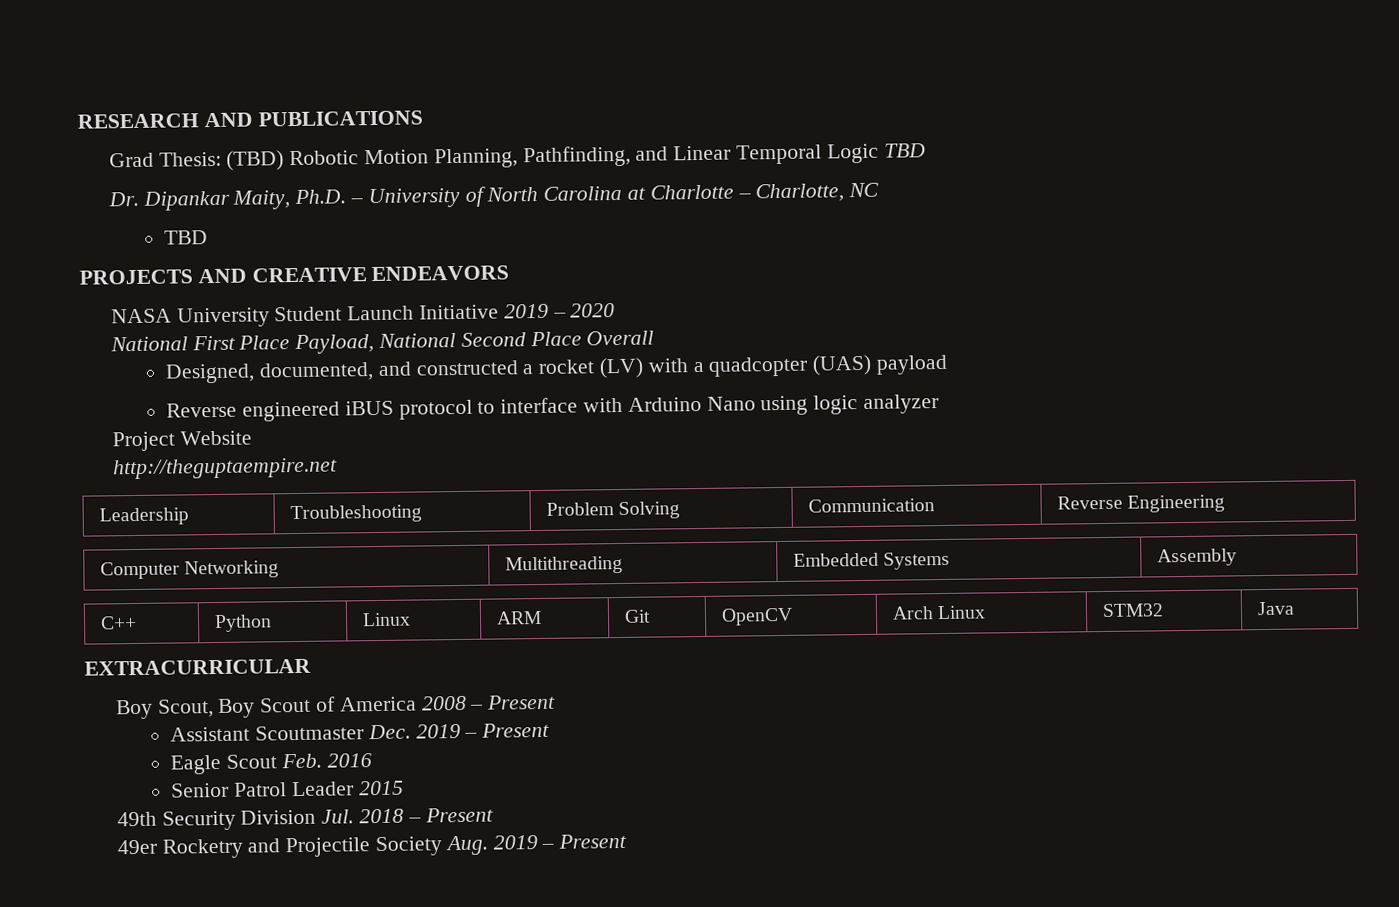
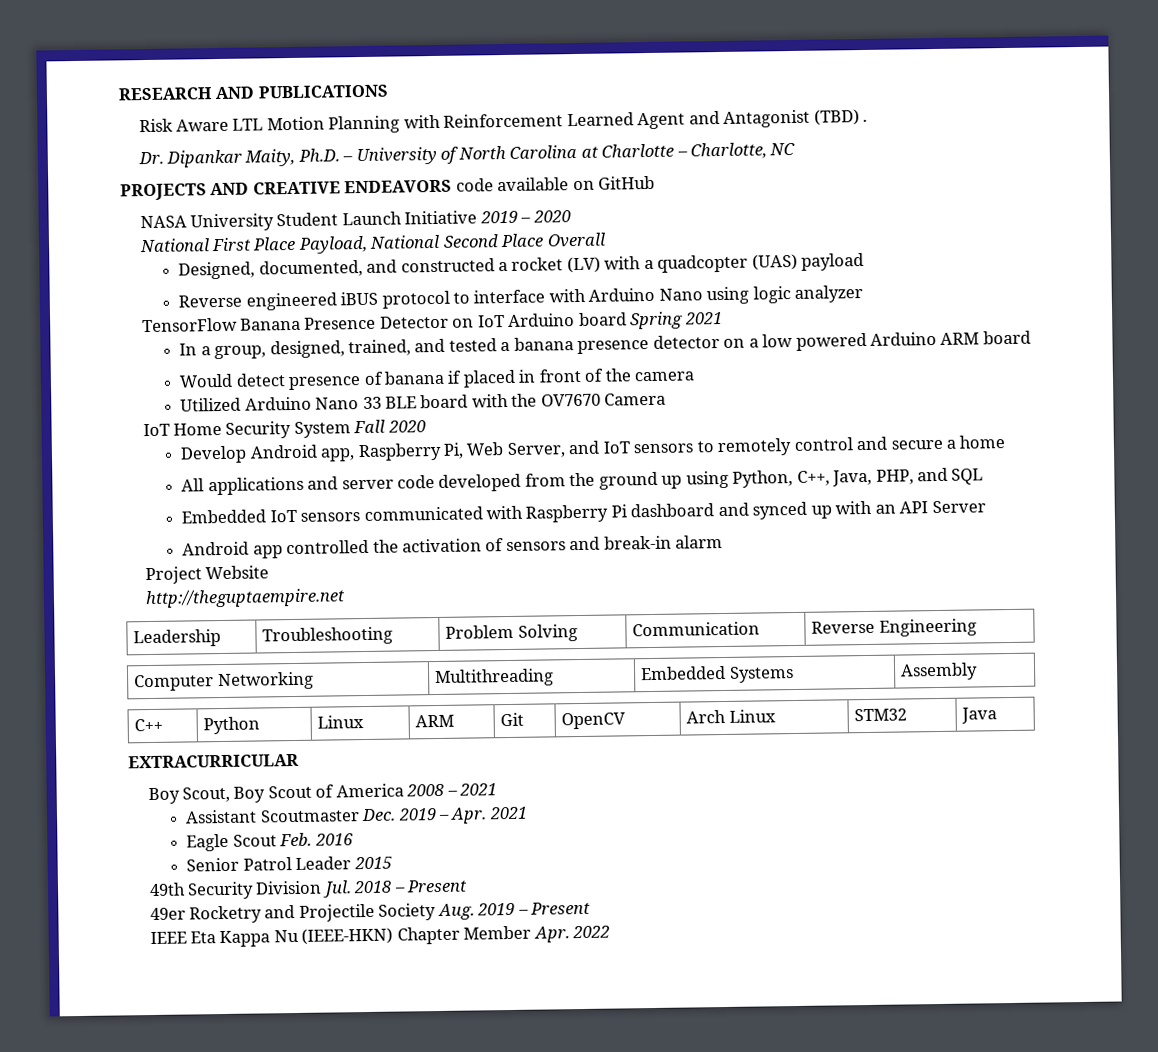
[108,143,926,171] Grad Thesis: (TBD) Robotic Motion Planning, Pathfinding, and Linear Temporal Logic TBD -> [138,109,868,134] Risk Aware LTL Motion Planning with Reinforcement Learned Agent and Antagonist (TBD) .
[164,230,209,245] // TBD -> (796, 149) none
(510, 273) none -> [455,175,656,192] code available on GitHub
(940, 404) none -> [141,311,723,333] [179,330,1031,360] [179,368,695,391] [180,392,667,412] [142,419,426,439] [180,435,1006,464] [181,467,984,496] [181,500,986,524] [182,534,724,559] // TensorFlow Banana Presence Detector on IoT Arduino board Spring 2021 // In a group, designed, trained, and tested a banana presence detector on a low powered Arduino ARM board // Would detect presence of banana if placed in front of the camera // Utilized Arduino Nano 33 BLE board with the OV7670 Camera // IoT Home Security System Fall 2020 // Develop Android app, Raspberry Pi, Web Server, and IoT sensors to remotely control and secure a home // All applications and server code developed from the ground up using Python, C++, Java, PHP, and SQL // Embedded IoT sensors communicated with Raspberry Pi dashboard and synced up with an API Server // Android app controlled the activation of sensors and break-in alarm
[486,694,557,710] Present -> [459,783,498,796] 2021
[481,722,551,738] Present -> [450,806,528,824] Apr. 2021
(628, 841) none -> [149,925,611,948] // IEEE Eta Kappa Nu (IEEE-HKN) Chapter Member Apr. 2022

